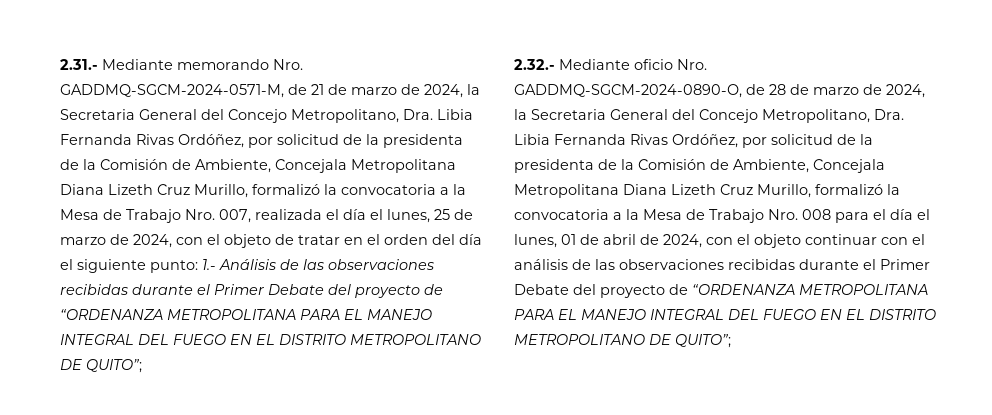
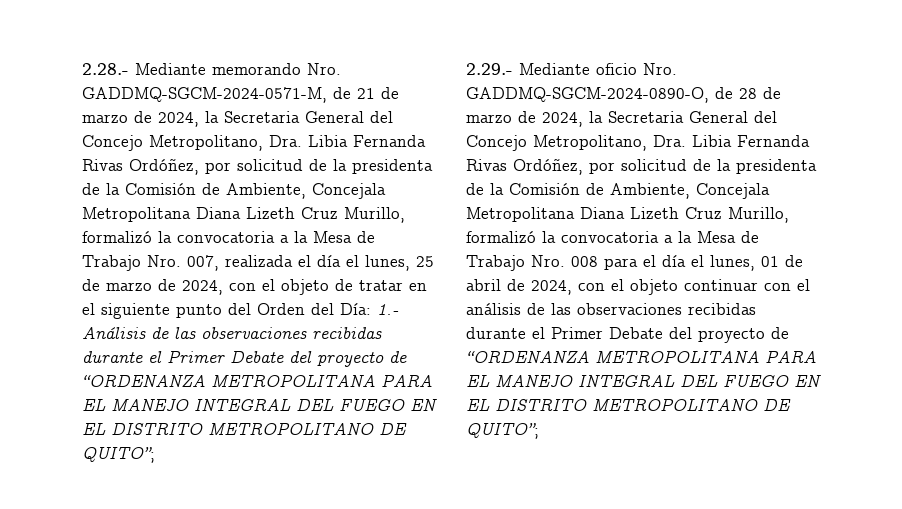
[60,59,98,70] 2.31.- -> [82,63,129,75] 2.28.-
[384,234,482,245] [60,259,198,273] orden del día el siguiente punto: -> [101,303,371,319] siguiente punto del Orden del Día:
[514,59,555,70] 2.32.- -> [466,63,513,75] 2.29.-

